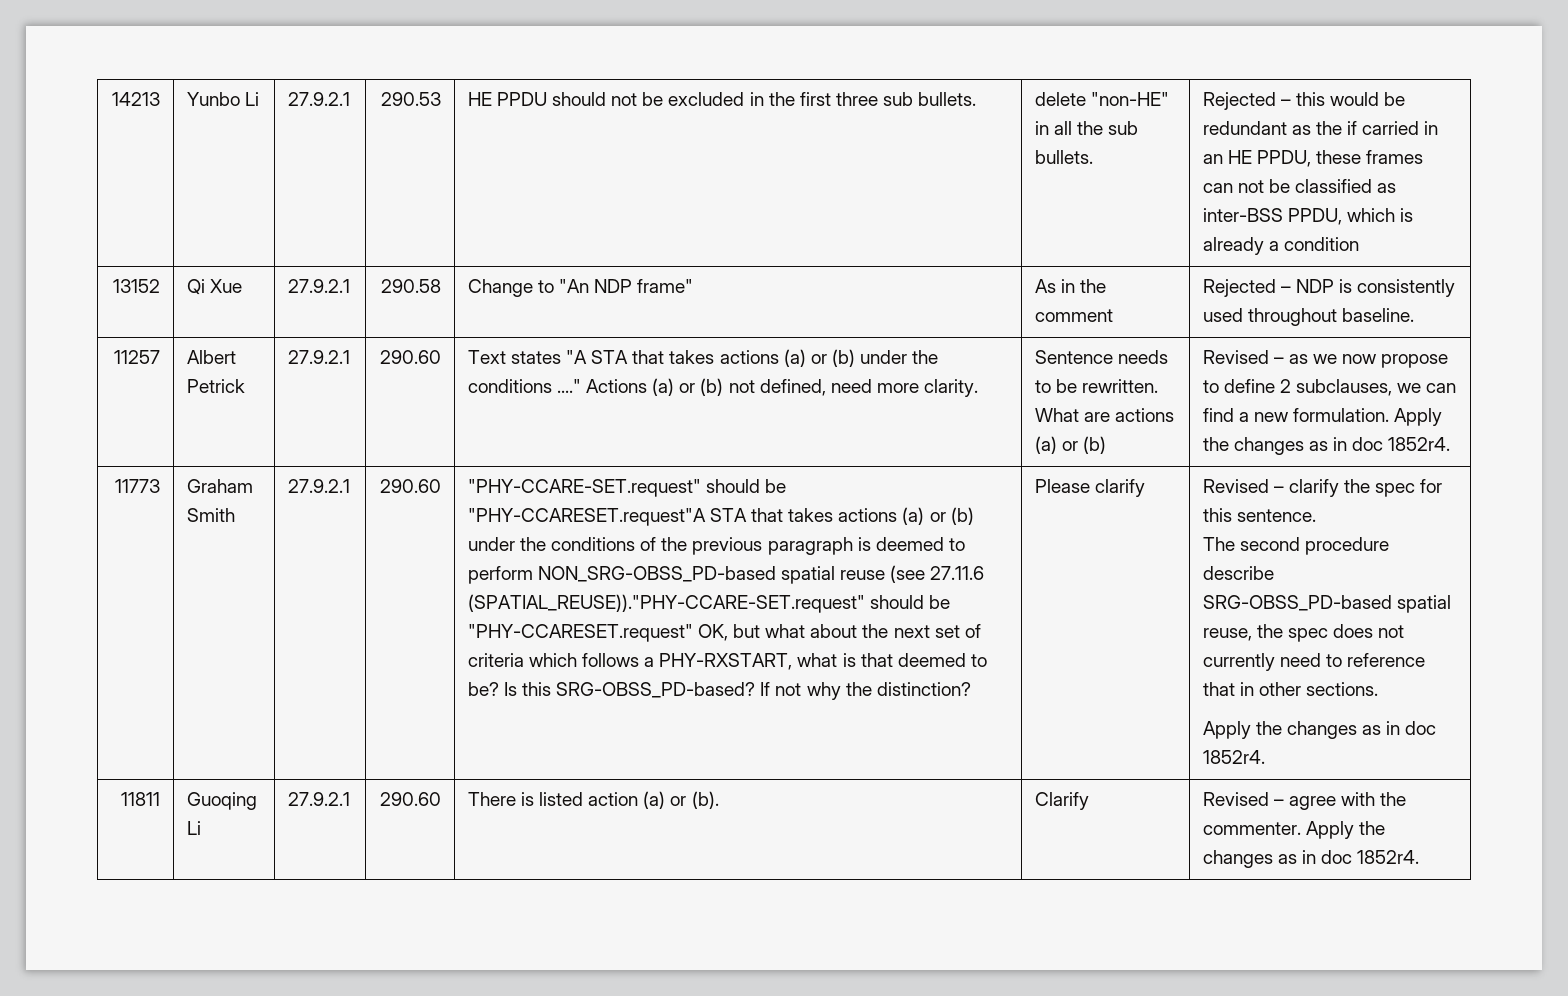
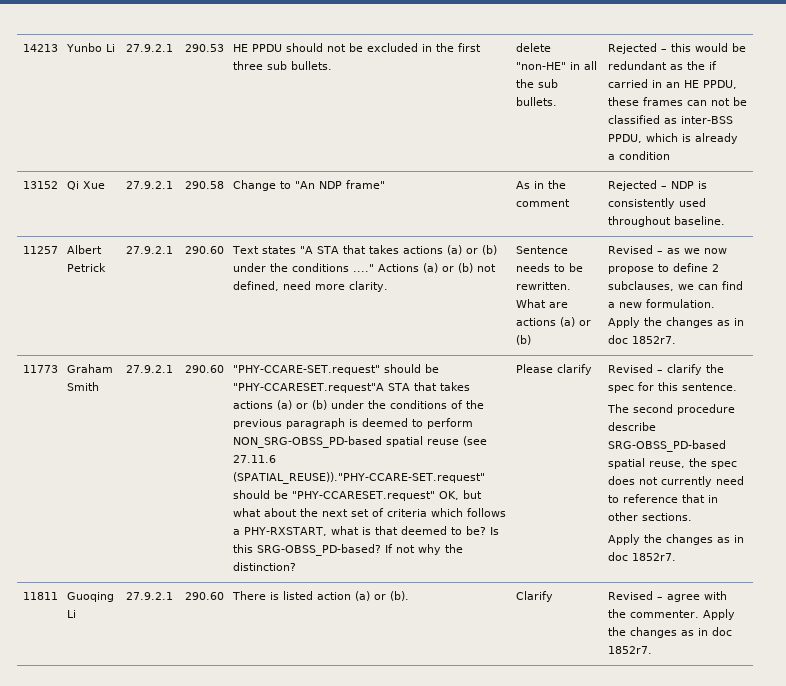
[1388,437,1451,451] 1852r4. -> [631,336,676,344] 1852r7.
[1202,750,1265,764] 1852r4. -> [631,553,676,561] 1852r7.
[1357,850,1420,864] 1852r4. -> [607,646,652,654] 1852r7.

